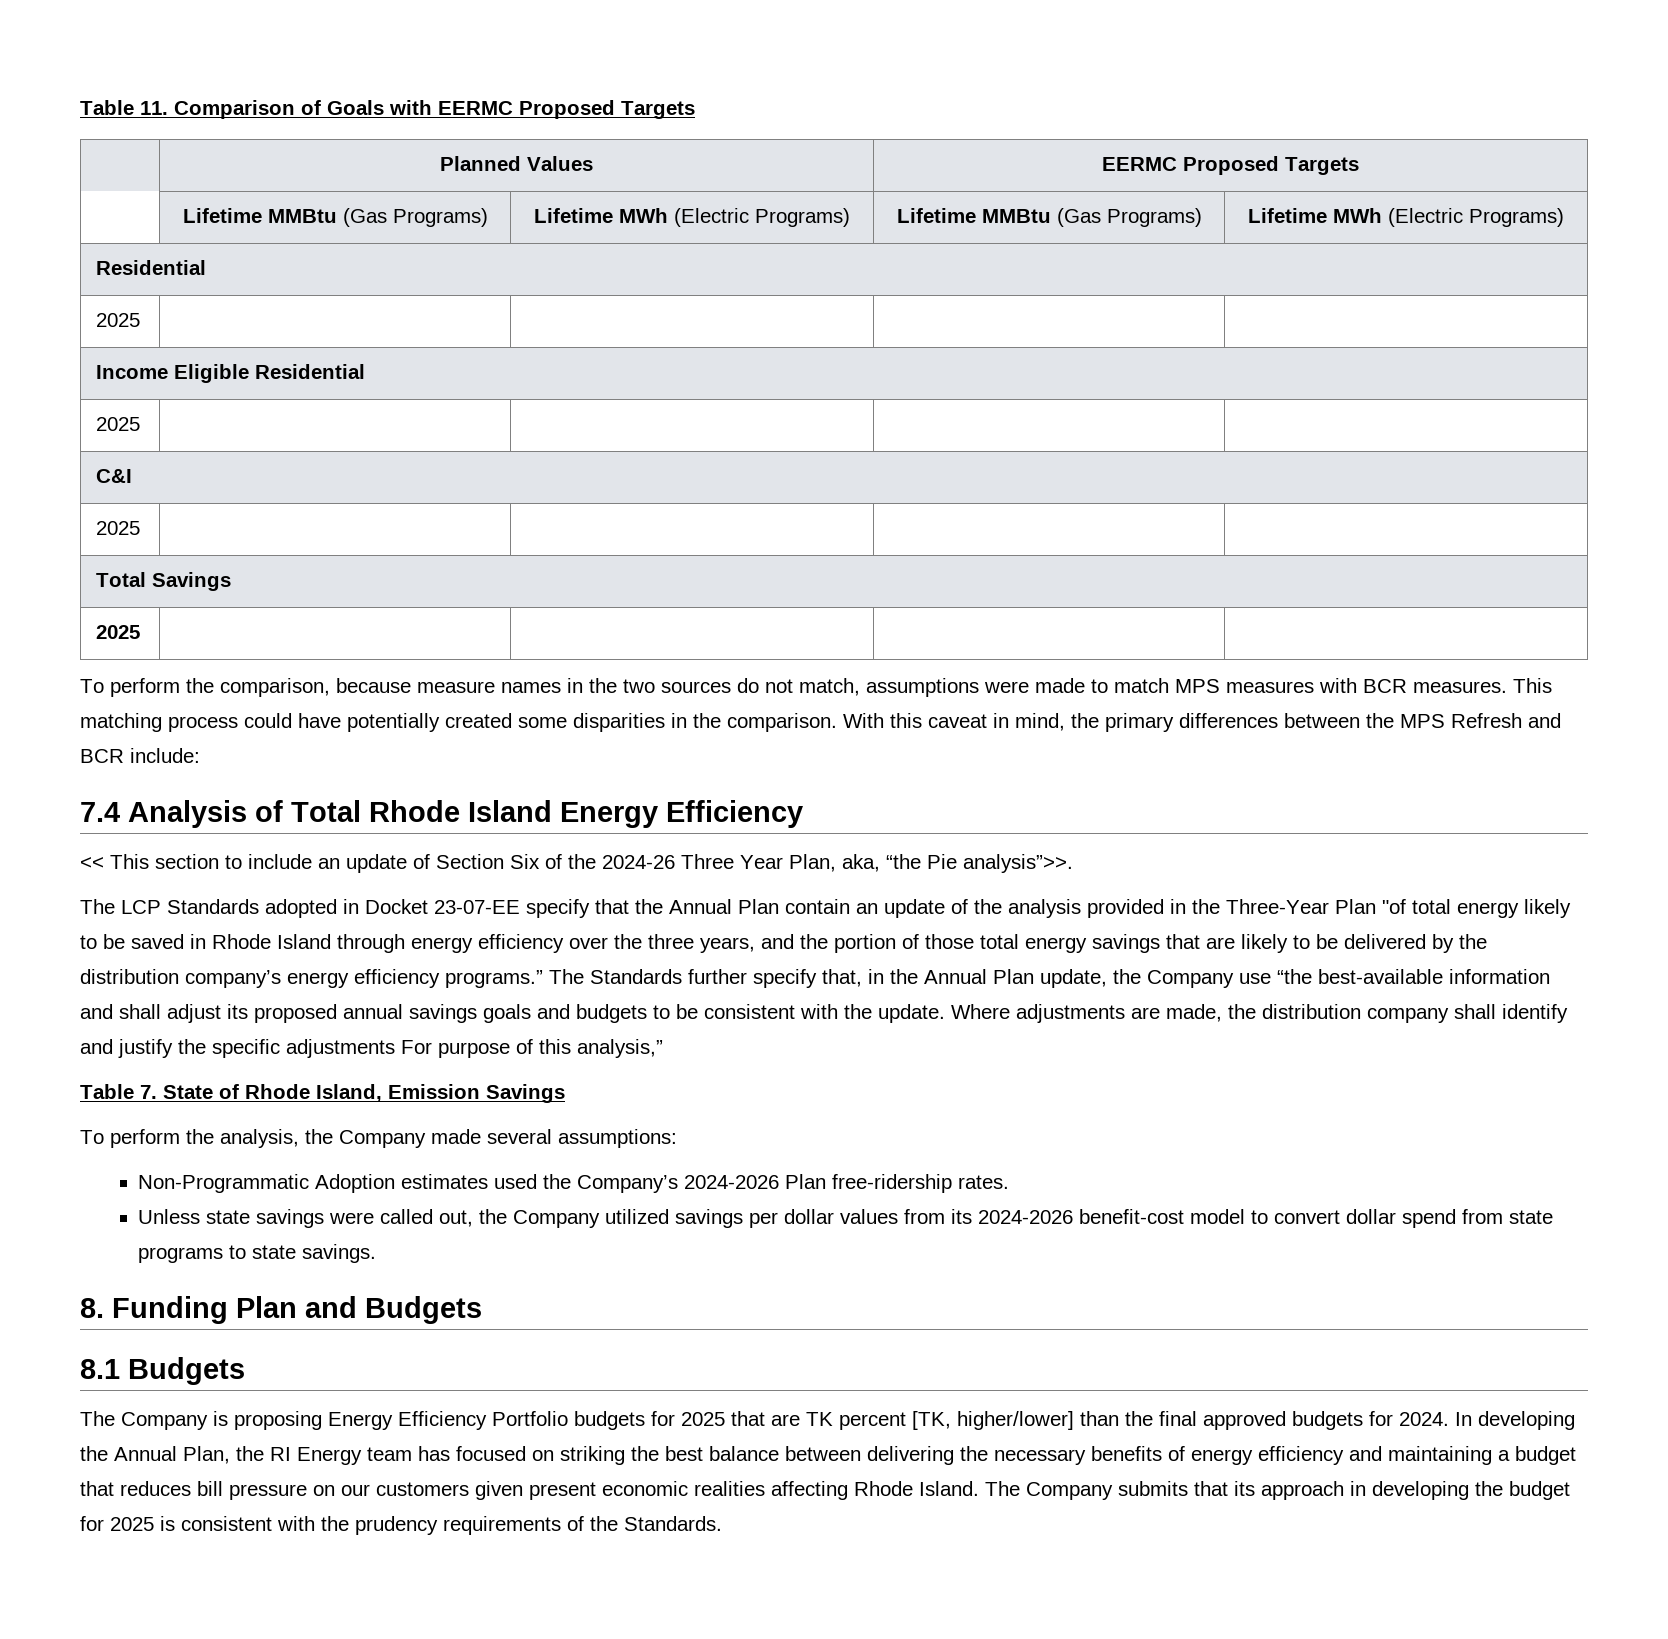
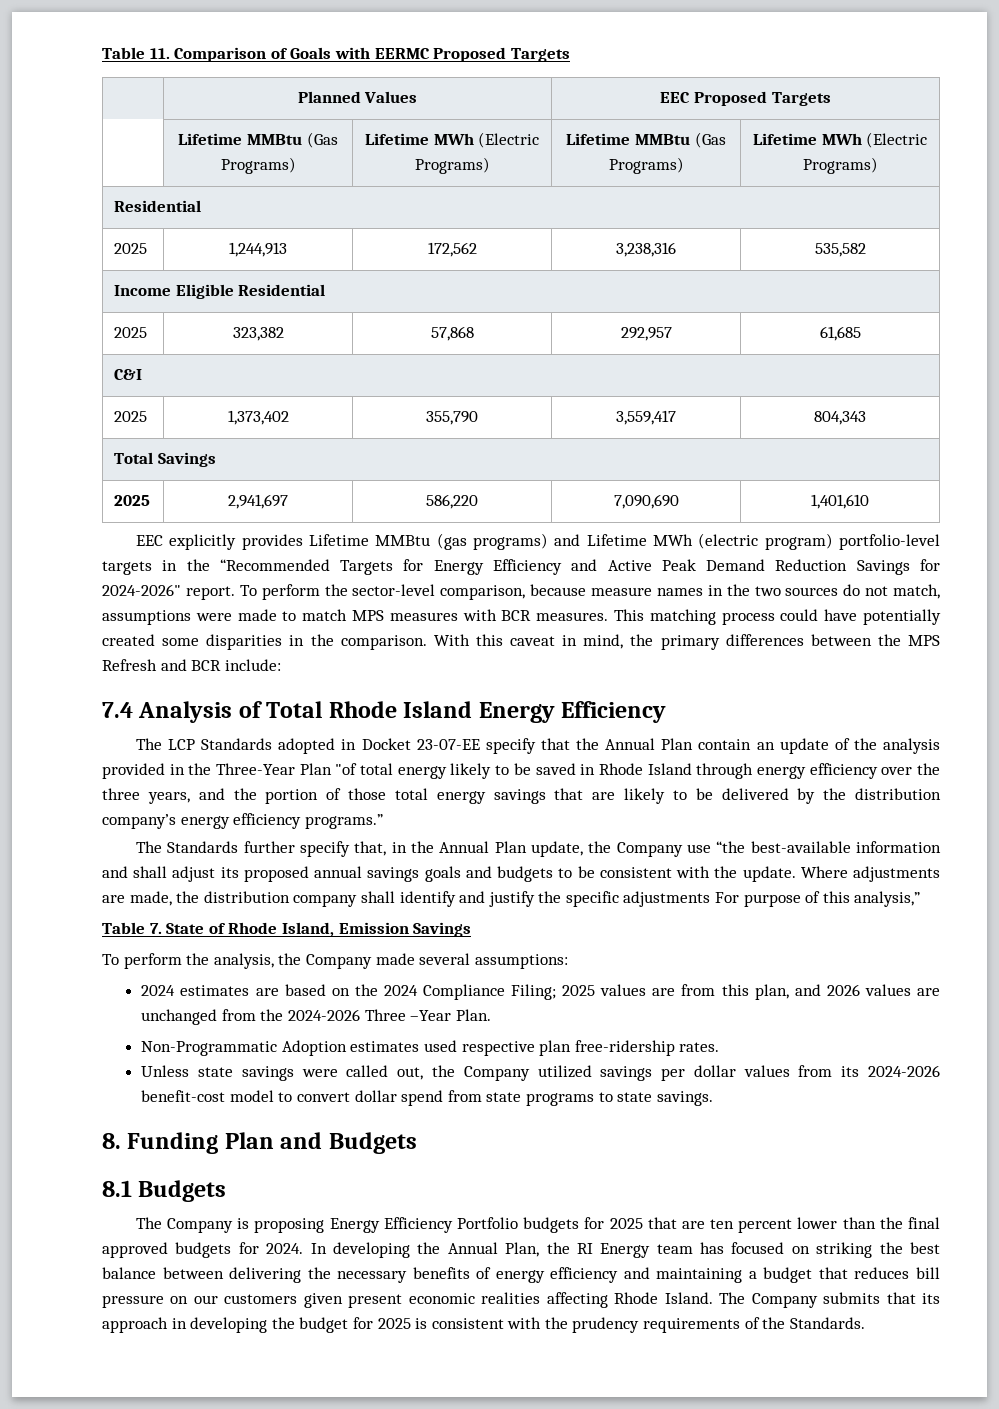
[1102,157,1177,171] EERMC -> [660,92,691,103] EEC
(140, 320) | | | -> [229,242,287,257] [427,242,477,257] [616,242,676,257] [814,243,866,257] 1,244,913 | 172,562 | 3,238,316 | 535,582
[95,469,132,483] [95,521,140,535] [95,572,231,591] [95,625,140,639] [80,678,214,697] | | | // C&I // 2025 | | | | // Total Savings // 2025 | | | | // To perform the -> [232,327,284,341] [430,326,474,341] [620,327,672,341] [819,326,861,341] [114,369,143,380] [114,411,148,422] [227,410,289,425] [426,411,478,425] [616,410,676,425] [814,411,866,425] [114,452,216,467] [114,495,151,506] [228,494,288,509] [426,494,478,509] [613,494,679,509] [811,494,869,509] [135,533,940,550] [102,559,941,575] [102,584,436,600] 323,382 | 57,868 | 292,957 | 61,685 // C&I // 2025 | 1,373,402 | 355,790 | 3,559,417 | 804,343 // Total Savings // 2025 | 2,941,697 | 586,220 | 7,090,690 | 1,401,610 // EEC explicitly provides Lifetime MMBtu (gas programs) and Lifetime MWh (electric program) portfolio-level targets in the “Recommended Targets for Energy Efficiency and Active Peak Demand Reduction Savings for 2024-2026" report. To perform the sector-level
[80,854,1073,873] // << This section to include an update of Section Six of the 2024-26 Three Year Plan, aka, “the Pie analysis”>>. -> (667, 712) none
(543, 979) none -> (383, 821) //
(677, 1138) none -> [141,984,941,1000] [141,1009,491,1025] // 2024 estimates are based on the 2024 Compliance Filing; 2025 values are from this plan, and 2026 values are unchanged from the 2024-2026 Three –Year Plan.
[542,1174,826,1193] the Company’s 2024-2026 Plan -> [461,1040,572,1056] respective plan
[806,1411,1074,1430] TK percent [TK, higher/lower] -> [710,1217,838,1233] ten percent lower

